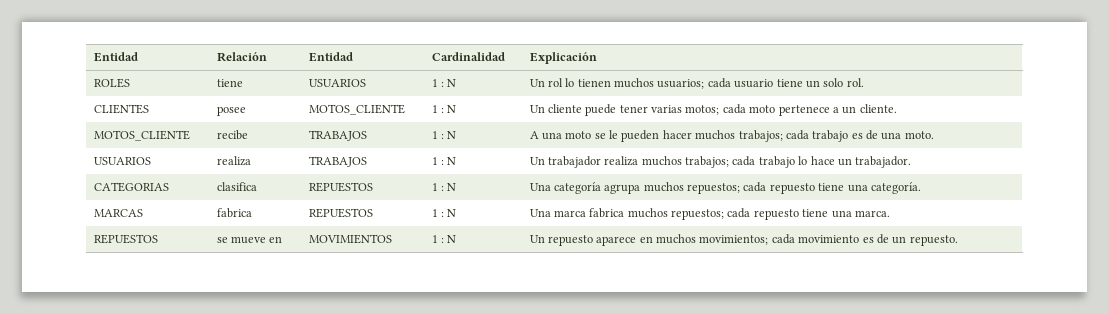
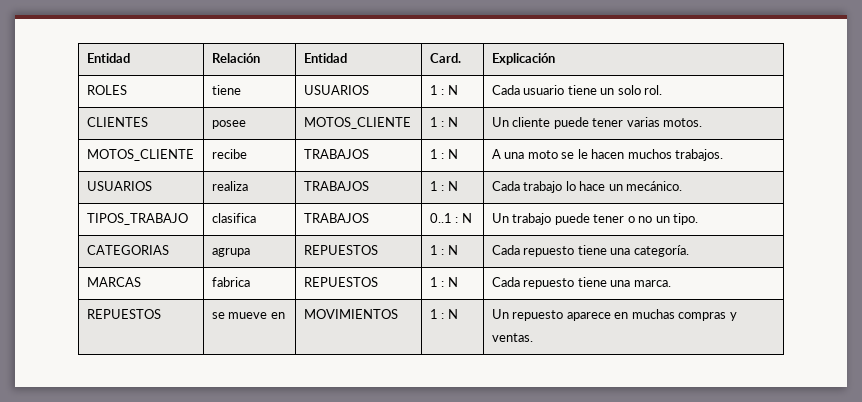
[431,52,505,61] Cardinalidad -> [429,53,461,63] Card.
[529,78,731,89] Un rol lo tienen muchos usuarios; cada -> [491,85,520,95] Cada
[685,104,897,116] motos; cada moto pertenece a un cliente. -> [663,118,703,127] motos.
[621,130,934,142] pueden hacer muchos trabajos; cada trabajo es de una moto. -> [591,149,724,161] hacen muchos trabajos.
[529,156,912,168] Un trabajador realiza muchos trabajos; cada trabajo lo hace un trabajador. -> [491,181,683,193] [86,213,188,225] [211,213,256,223] [303,213,369,223] [429,213,472,223] [491,213,699,225] Cada trabajo lo hace un mecánico. // TIPOS_TRABAJO | clasifica | TRABAJOS | 0..1 : N | Un trabajo puede tener o no un tipo.
[216,182,257,191] [308,182,373,192] [431,183,457,191] [529,182,767,194] clasifica | REPUESTOS | 1 : N | Una categoría agrupa muchos repuestos; cada -> [211,248,250,257] [303,245,378,255] [429,245,458,255] [491,245,520,255] agrupa | REPUESTOS | 1 : N | Cada
[529,208,751,220] Una marca fabrica muchos repuestos; cada -> [491,277,520,287] Cada
[656,234,958,246] muchos movimientos; cada movimiento es de un repuesto. -> [631,309,737,321] [491,333,533,342] muchas compras y ventas.

